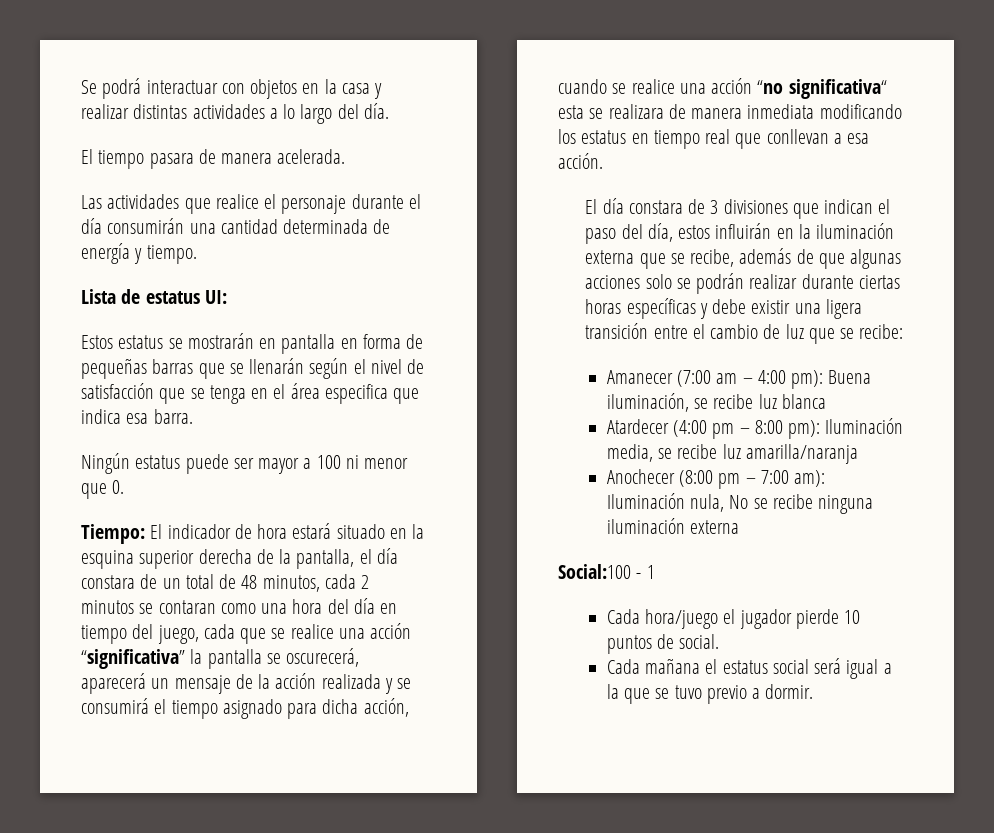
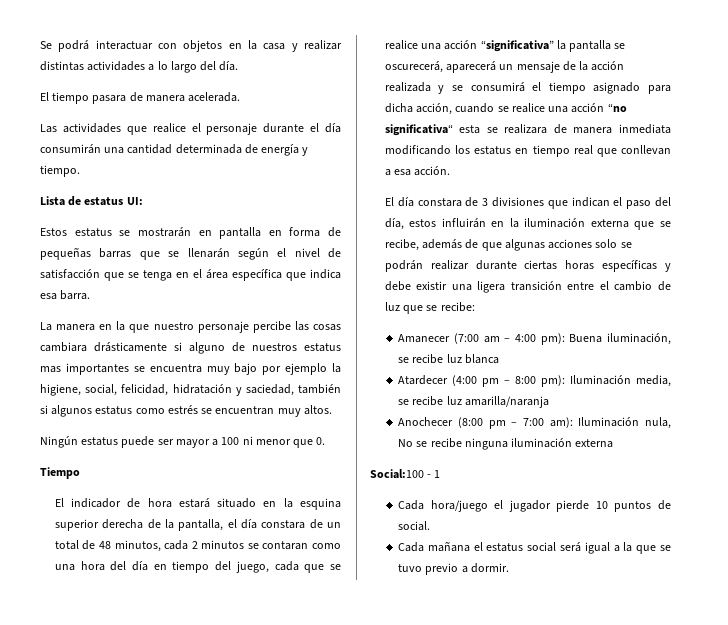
[324,384,388,404] especifica -> [232,269,282,281] específica
(193, 416) none -> [40,321,341,333] [40,342,341,354] [40,363,341,375] [40,384,341,396] [40,405,332,417] // La manera en la que nuestro personaje percibe las cosas cambiara drásticamente si alguno de nuestros estatus mas importantes se encuentra muy bajo por ejemplo la higiene, social, felicidad, hidratación y saciedad, también si algunos estatus como estrés se encuentran muy altos.
[81,524,145,544] Tiempo: -> [40,467,80,479] Tiempo //

